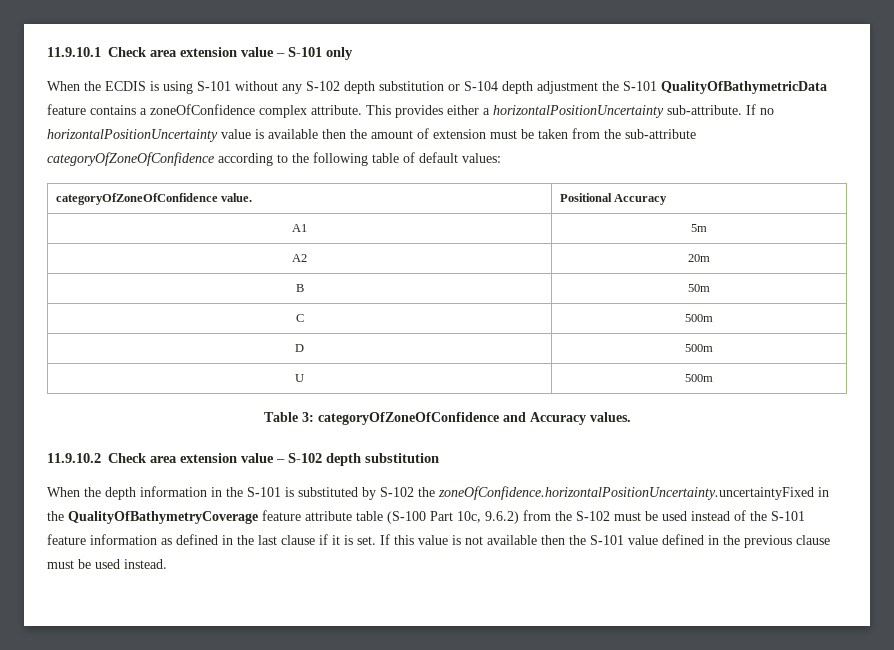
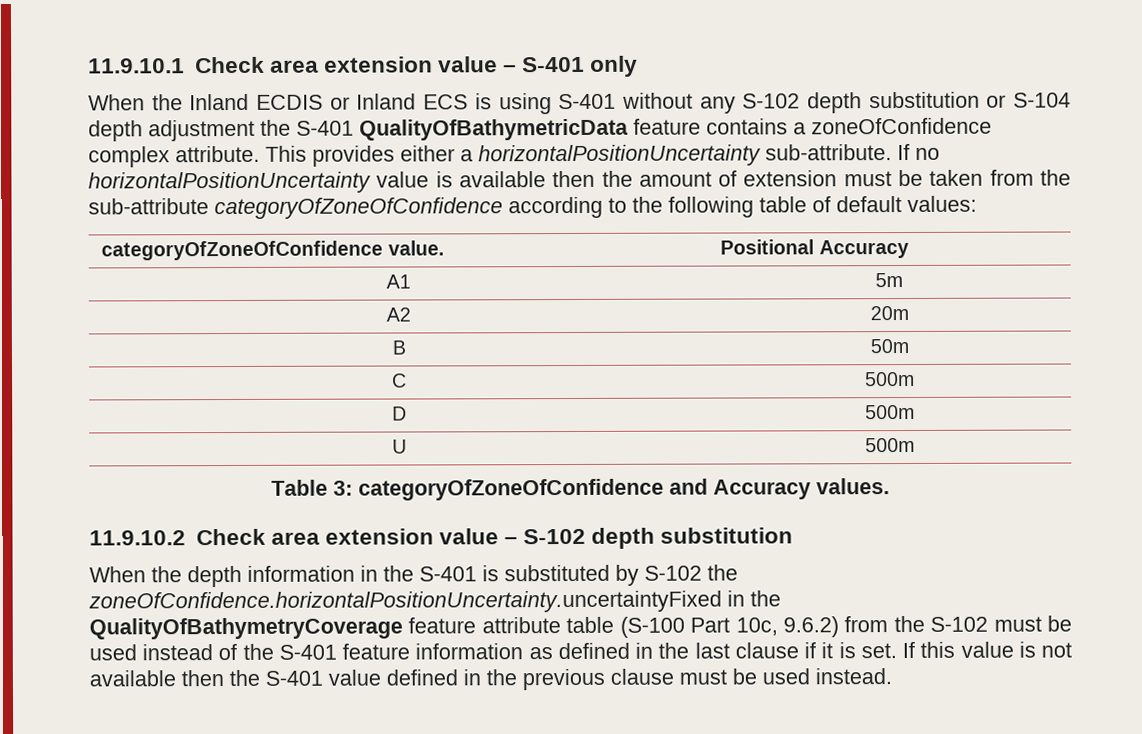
[288,47,322,57] S-101 -> [522,56,586,73] S-401
[105,81,146,91] ECDIS -> [189,93,469,111] Inland ECDIS or Inland ECS
[197,81,231,91] S-101 -> [558,93,617,110] S-401
[623,81,657,91] S-101 -> [296,120,354,136] S-401
[247,487,281,497] S-101 -> [419,566,477,582] S-401
[771,511,805,521] S-101 -> [278,644,337,660] S-401
[590,535,624,545] S-101 -> [265,670,323,686] S-401

